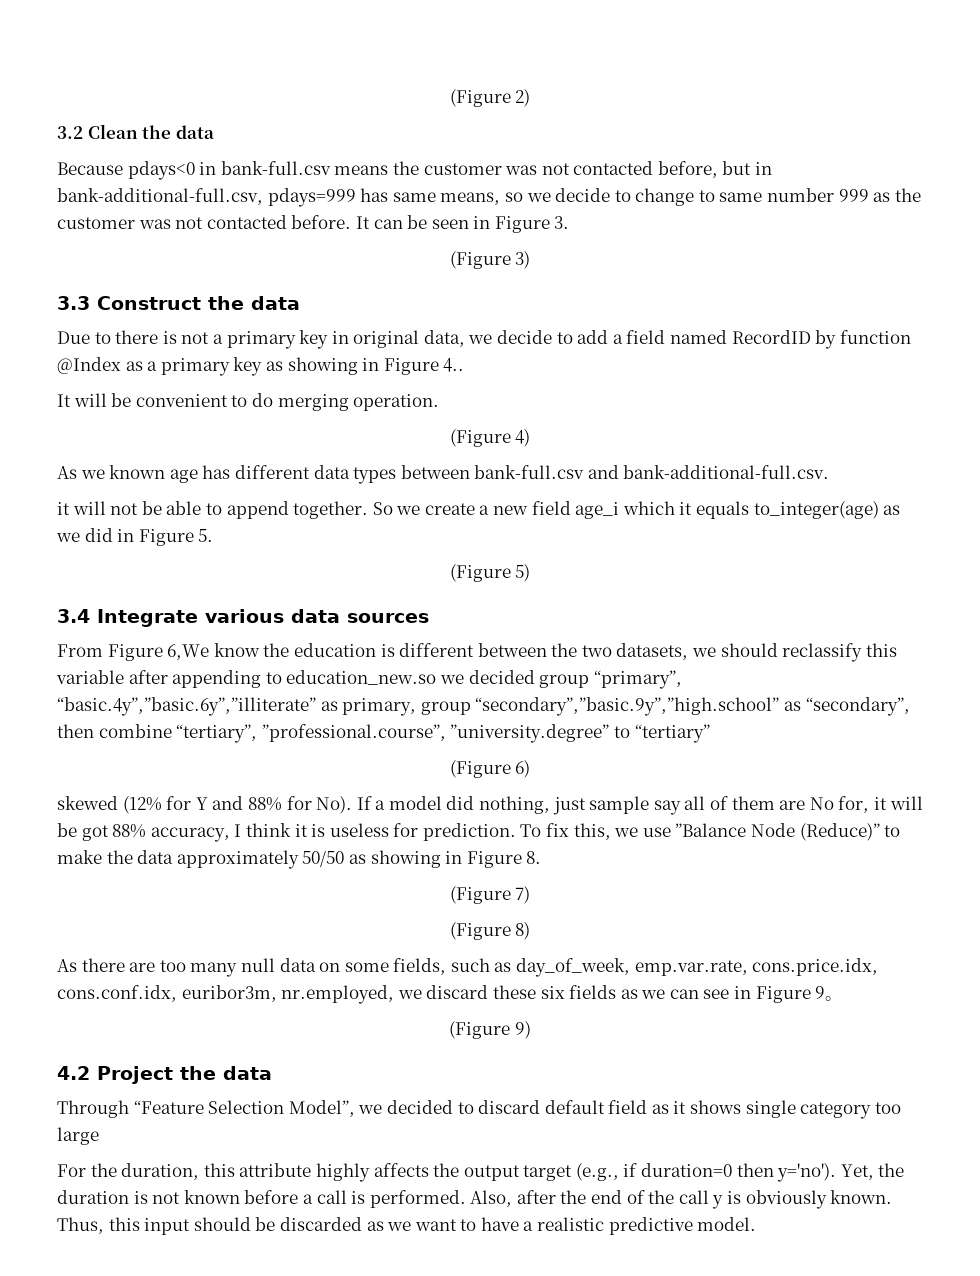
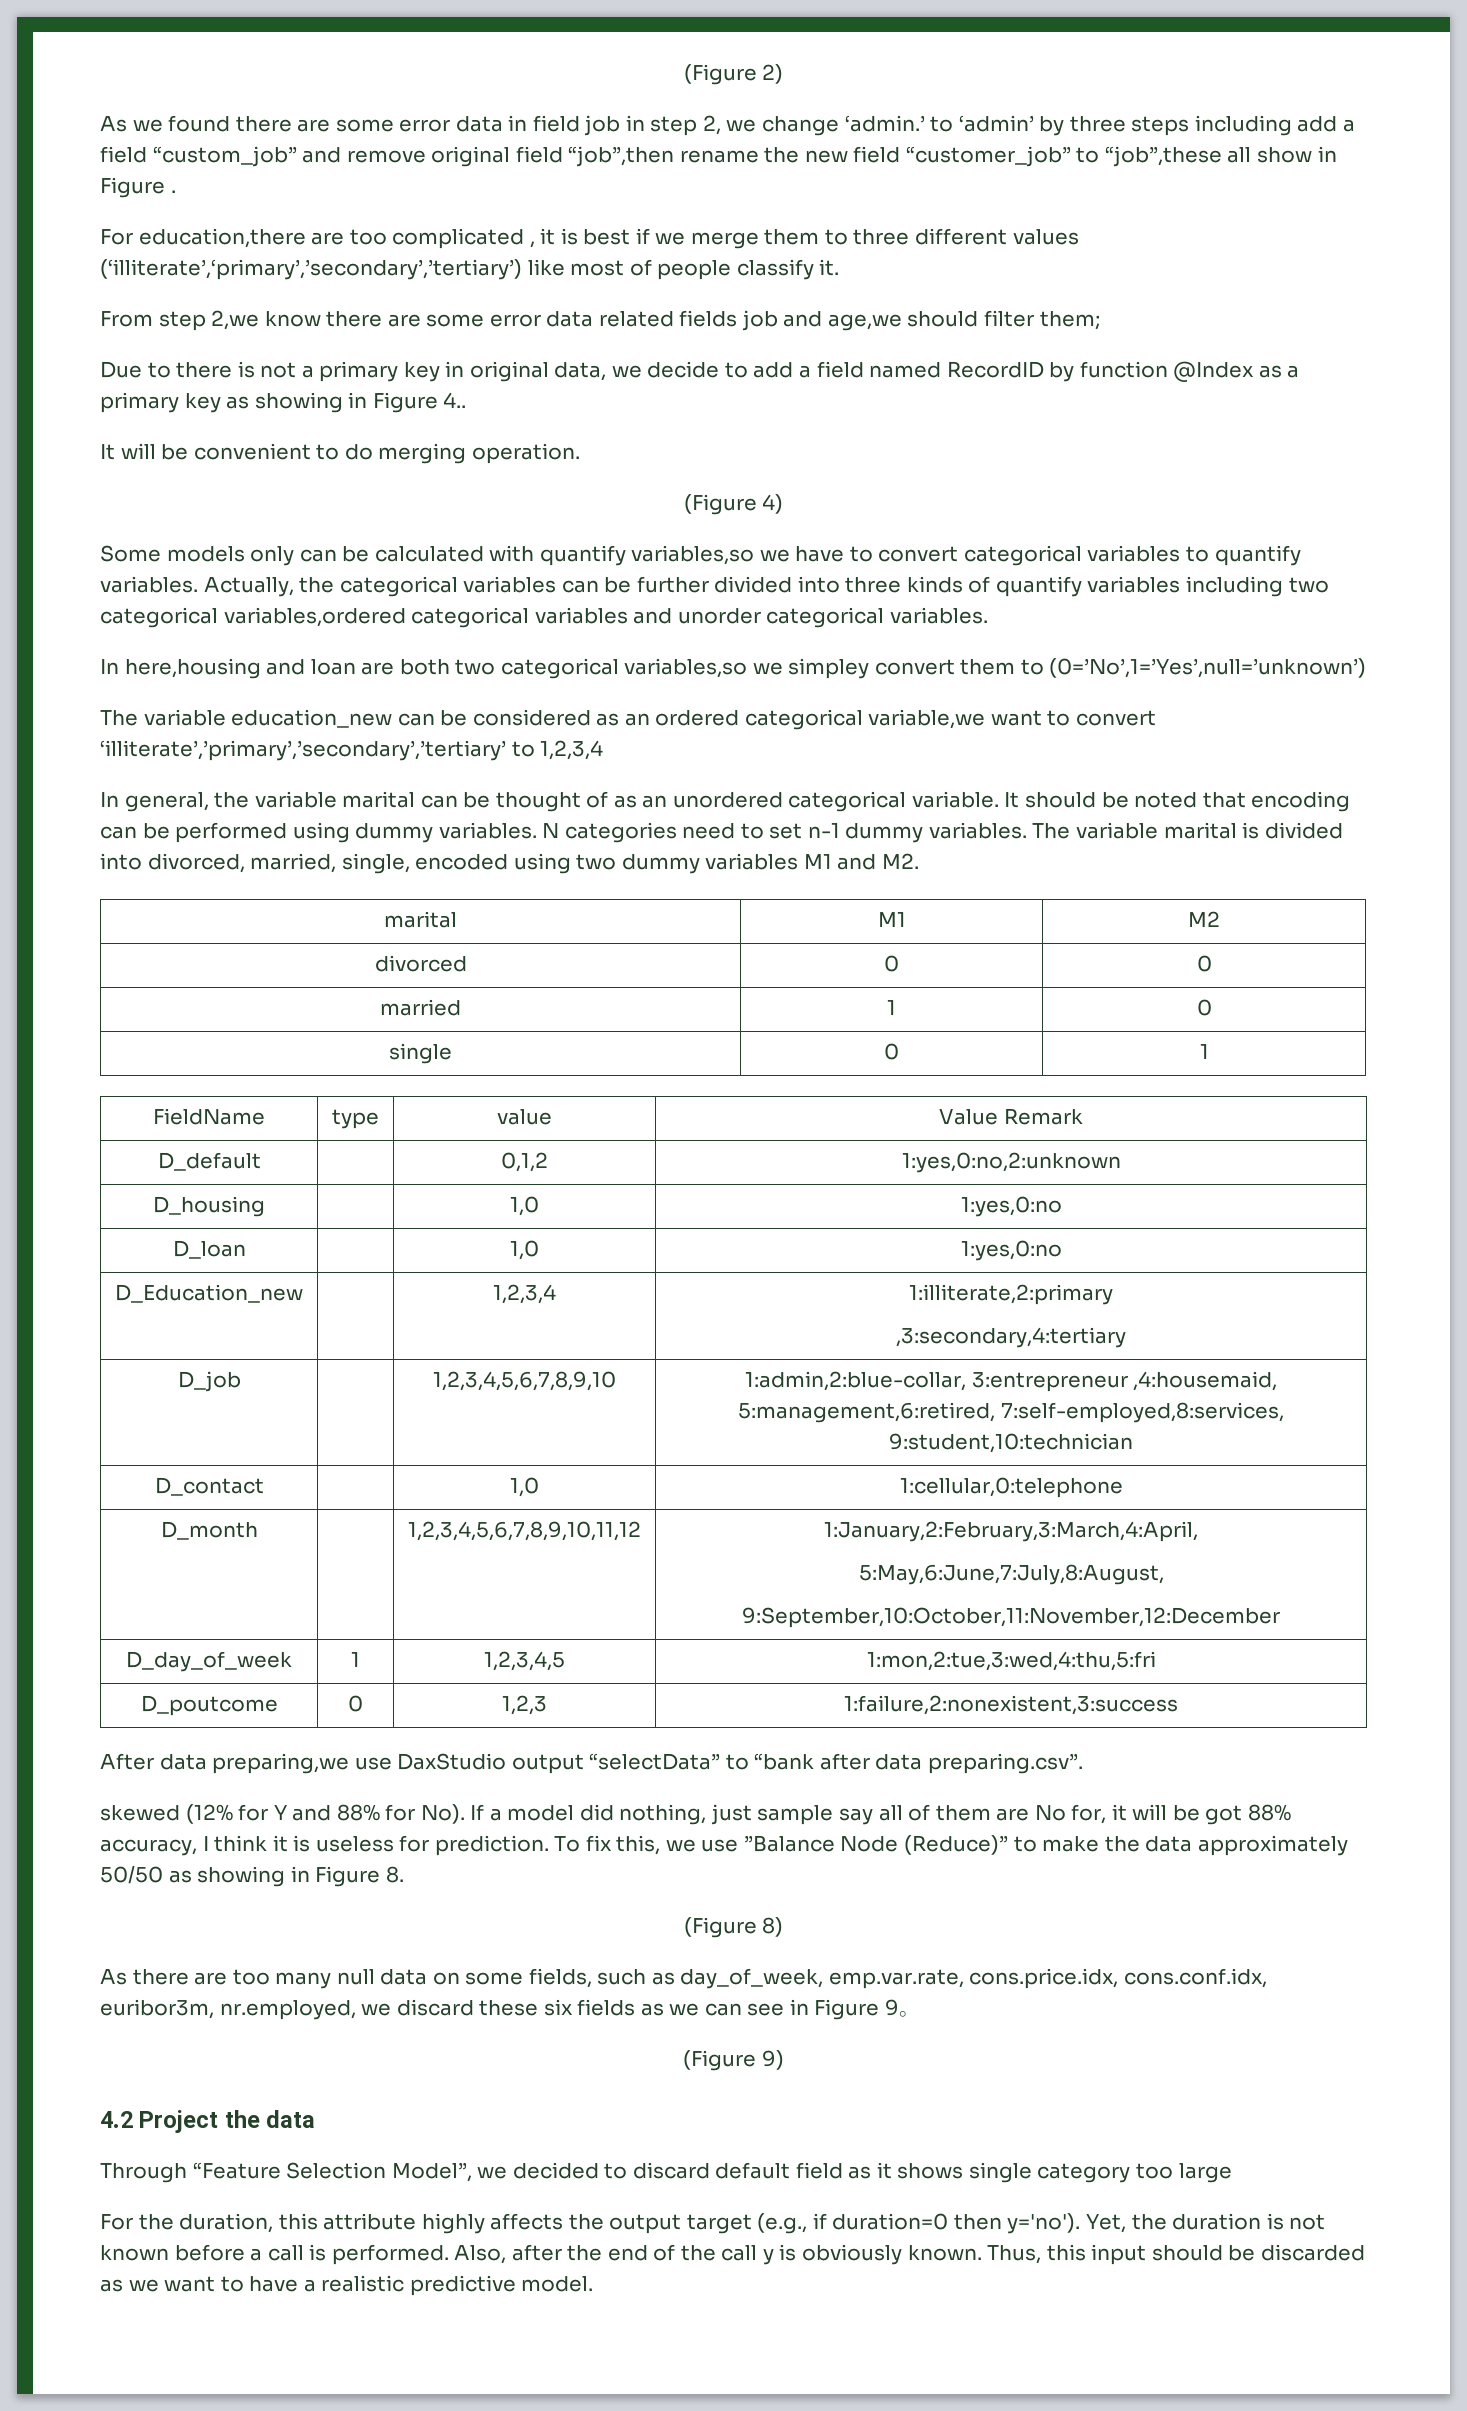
[57,124,214,139] [57,161,773,180] [57,188,921,207] [57,215,570,233] [449,251,531,269] [57,296,300,310] 3.2 Clean the data // Because pdays<0 in bank-full.csv means the customer was not contacted before, but in bank-additional-full.csv, pdays=999 has same means, so we decide to change to same number 999 as the customer was not contacted before. It can be seen in Figure 3. // (Figure 3) // 3.3 Construct the data -> [100,115,1355,136] [100,146,1337,167] [100,177,176,198] [100,228,1079,249] [100,259,840,280] [100,310,1100,331] As we found there are some error data in field job in step 2, we change ‘admin.’ to ‘admin’ by three steps including add a field “custom_job” and remove original field “job”,then rename the new field “customer_job” to “job”,these all show in Figure . // For education,there are too complicated , it is best if we merge them to three different values (‘illiterate’,‘primary’,’secondary’,’tertiary’) like most of people classify it. // From step 2,we know there are some error data related fields job and age,we should filter them;
[57,465,830,484] [57,501,901,519] [56,528,214,546] [449,564,531,582] [57,609,429,627] [57,643,897,662] [56,670,682,689] [57,697,910,716] [57,724,710,743] [449,760,531,778] As we known age has different data types between bank-full.csv and bank-additional-full.csv. // it will not be able to append together. So we create a new field age_i which it equals to_integer(age) as we did in Figure 5. // (Figure 5) // 3.4 Integrate various data sources // From Figure 6,We know the education is different between the two datasets, we should reclassify this variable after appending to education_new.so we decided group “primary”, “basic.4y”,”basic.6y”,”illiterate” as primary, group “secondary”,”basic.9y”,”high.school” as “secondary”, then combine “tertiary”, ”professional.course”, ”university.degree” to “tertiary” // (Figure 6) -> [100,545,1301,566] [100,576,1329,597] [100,607,988,628] [100,658,1367,679] [100,709,1156,730] [100,740,604,761] [100,791,1351,812] [100,822,1343,843] [100,853,919,874] [384,911,457,928] [877,912,906,927] [1188,911,1220,927] [374,955,467,972] [884,955,899,972] [1196,955,1212,972] [380,999,461,1016] [887,1000,896,1015] [1196,999,1212,1016] [389,1043,452,1064] [884,1043,899,1060] [1199,1044,1209,1059] [153,1108,265,1125] [332,1109,379,1129] [497,1109,552,1125] [939,1108,1083,1125] [157,1152,261,1171] [501,1152,548,1172] [901,1152,1121,1173] [153,1196,265,1217] [510,1196,539,1216] [960,1196,1062,1217] [172,1240,246,1259] [510,1240,539,1260] [960,1240,1062,1261] [115,1284,303,1303] [493,1284,556,1304] [909,1284,1113,1305] [896,1327,1126,1348] [177,1371,241,1392] [433,1371,616,1391] [744,1371,1278,1392] [738,1402,1284,1423] [889,1433,1133,1453] [154,1477,264,1496] [510,1477,539,1497] [899,1477,1123,1498] [160,1521,258,1540] [408,1521,641,1541] [824,1521,1198,1542] [858,1564,1164,1585] [742,1607,1280,1628] [126,1651,292,1672] [351,1652,360,1667] [484,1651,565,1671] [866,1651,1156,1671] [140,1695,278,1716] [348,1695,363,1712] [502,1695,547,1715] [844,1695,1178,1715] [100,1753,1083,1774] Some models only can be calculated with quantify variables,so we have to convert categorical variables to quantify variables. Actually, the categorical variables can be further divided into three kinds of quantify variables including two categorical variables,ordered categorical variables and unorder categorical variables. // In here,housing and loan are both two categorical variables,so we simpley convert them to (0=’No’,1=’Yes’,null=’unknown’) // The variable education_new can be considered as an ordered categorical variable,we want to convert ‘illiterate’,’primary’,’secondary’,’tertiary’ to 1,2,3,4 // In general, the variable marital can be thought of as an unordered categorical variable. It should be noted that encoding can be performed using dummy variables. N categories need to set n-1 dummy variables. The variable marital is divided into divorced, married, single, encoded using two dummy variables M1 and M2. // marital | M1 | M2 // divorced | 0 | 0 // married | 1 | 0 // single | 0 | 1 // FieldName | type | value | Value Remark // D_default | | 0,1,2 | 1:yes,0:no,2:unknown // D_housing | | 1,0 | 1:yes,0:no // D_loan | | 1,0 | 1:yes,0:no // D_Education_new | | 1,2,3,4 | 1:illiterate,2:primary // ,3:secondary,4:tertiary // D_job | | 1,2,3,4,5,6,7,8,9,10 | 1:admin,2:blue-collar, 3:entrepreneur ,4:housemaid, 5:management,6:retired, 7:self-employed,8:services, 9:student,10:technician // D_contact | | 1,0 | 1:cellular,0:telephone // D_month | | 1,2,3,4,5,6,7,8,9,10,11,12 | 1:January,2:February,3:March,4:April, // 5:May,6:June,7:July,8:August, // 9:September,10:October,11:November,12:December // D_day_of_week | 1 | 1,2,3,4,5 | 1:mon,2:tue,3:wed,4:thu,5:fri // D_poutcome | 0 | 1,2,3 | 1:failure,2:nonexistent,3:success // After data preparing,we use DaxStudio output “selectData” to “bank after data preparing.csv”.
[449,886,531,904] // (Figure 7) -> (404, 1874) none

